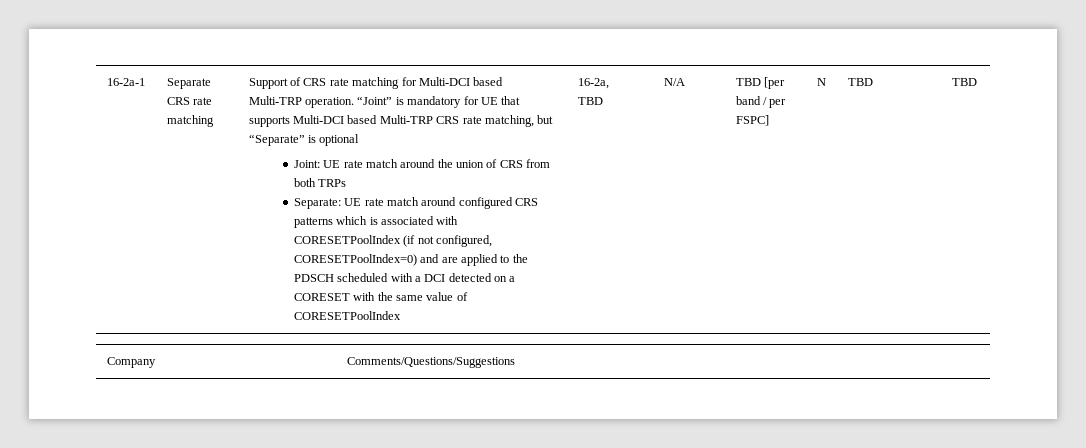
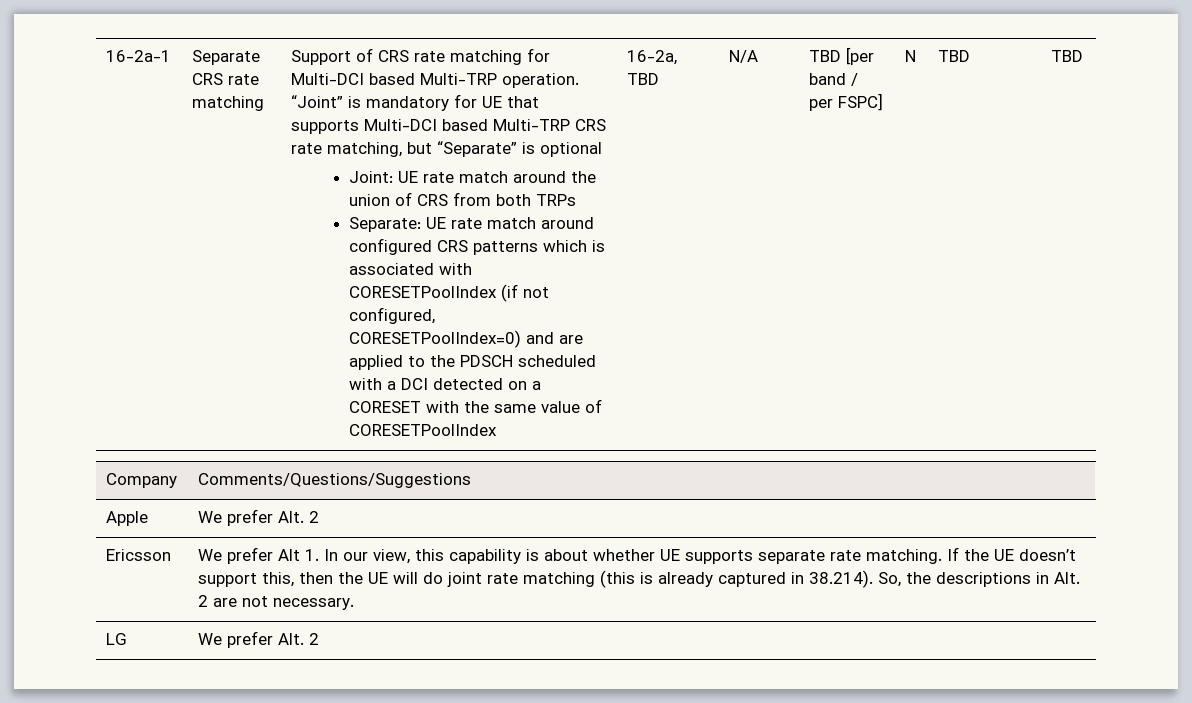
(515, 362) none -> [106,511,149,526] [198,509,320,526] [106,549,172,561] [198,547,1077,564] [198,570,1081,588] [198,595,355,610] [106,633,128,645] [198,631,320,648] // Apple | We prefer Alt. 2 // Ericsson | We prefer Alt 1. In our view, this capability is about whether UE supports separate rate matching. If the UE doesn’t support this, then the UE will do joint rate matching (this is already captured in 38.214). So, the descriptions in Alt. 2 are not necessary. // LG | We prefer Alt. 2

